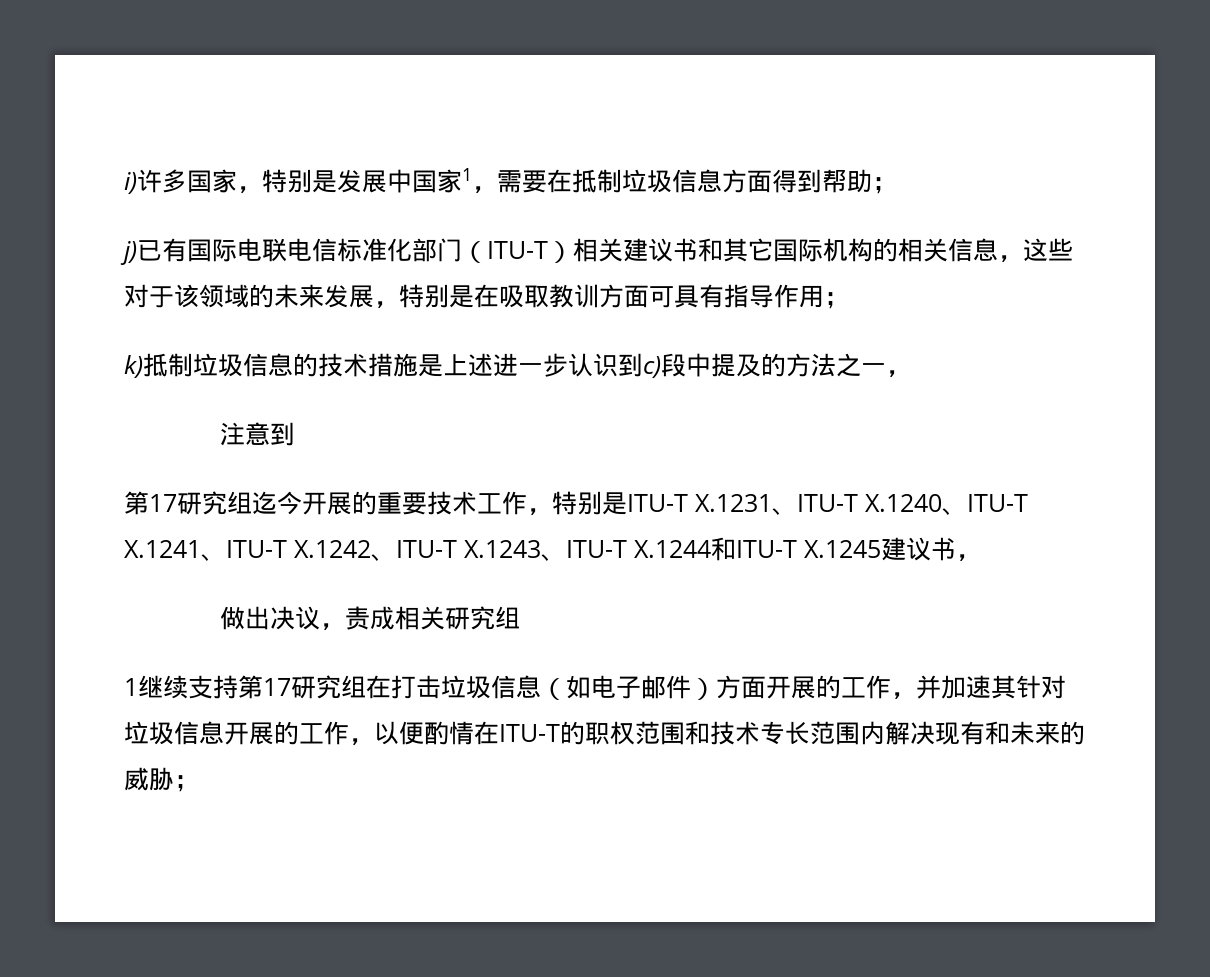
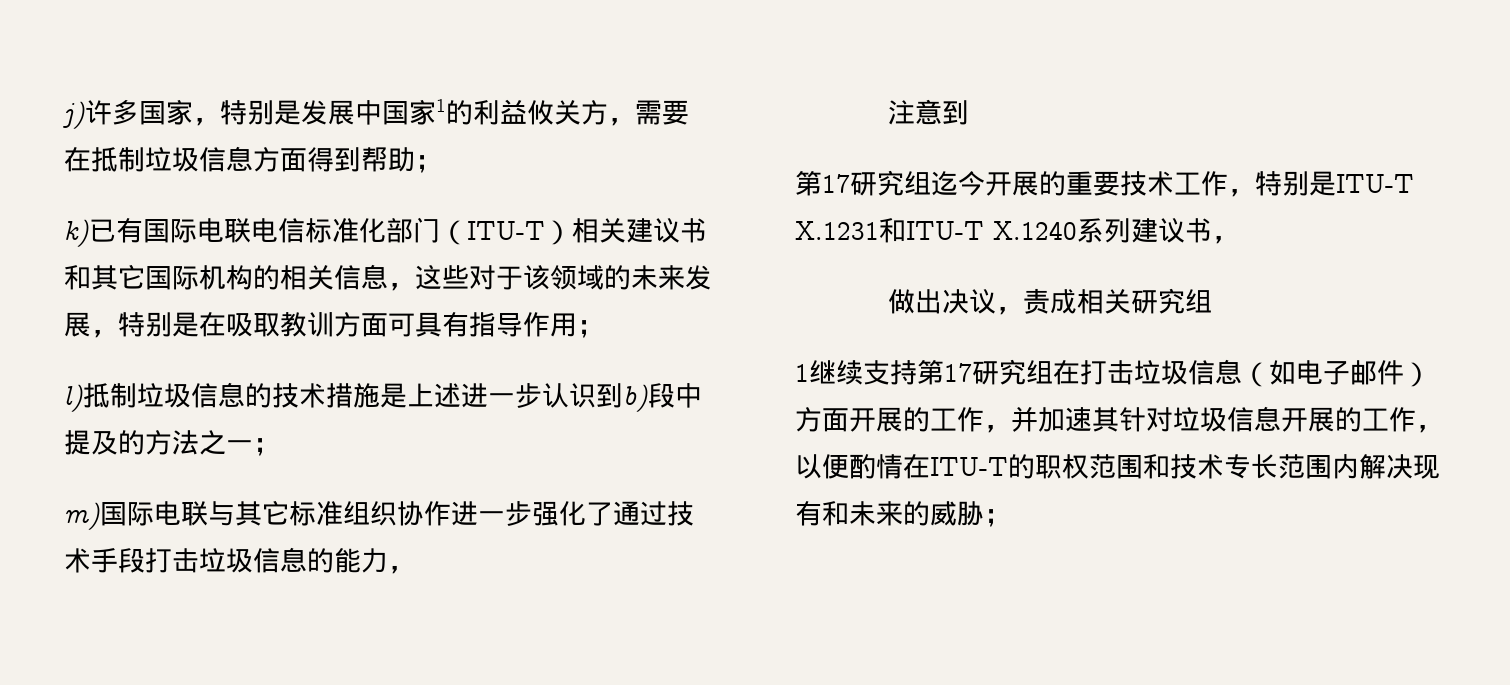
[124,172,137,194] i) -> [62,101,85,129] j)
(472, 174) none -> [446,99,608,125] 的利益攸关方
[120,241,137,265] j) -> [64,219,89,247] k)
[124,355,143,378] k) -> [64,384,83,412] l)
[643,356,661,378] c) -> [623,384,648,412] b)
(886, 368) none -> [253,438,280,456] [64,500,694,530] [64,547,388,573] ； // m)国际电联与其它标准组织协作进一步强化了通过技术手段打击垃圾信息的能力
[771,508,797,515] 、 -> [879,218,906,243] 和
[941,494,1028,515] [124,537,881,561] 、ITU-T X.1241、ITU-T X.1242、ITU-T X.1243、ITU-T X.1244和ITU-T X.1245 -> [1077,218,1131,243] 系列

